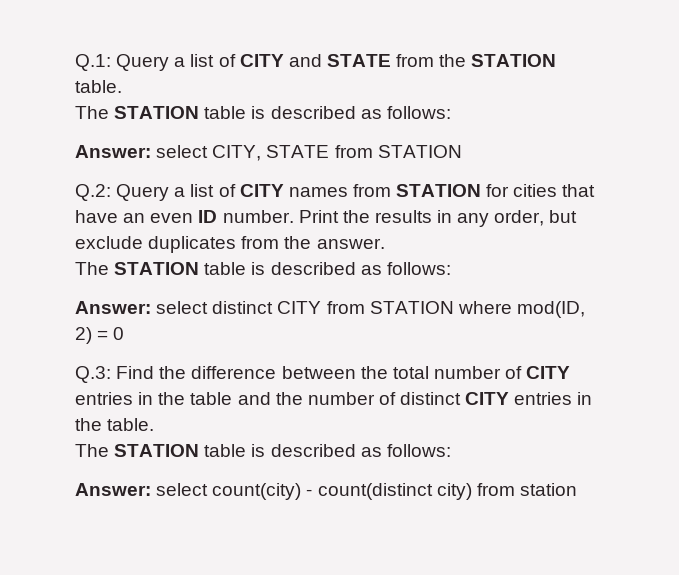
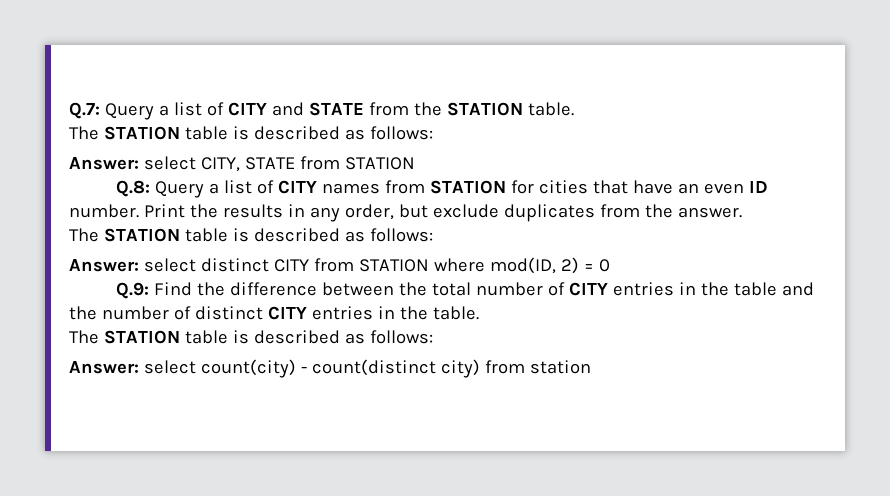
[75,54,111,71] Q.1: -> [69,102,100,119] Q.7:
[75,184,111,201] Q.2: -> [116,180,151,197] Q.8:
[75,366,111,383] Q.3: -> [116,282,150,299] Q.9:

